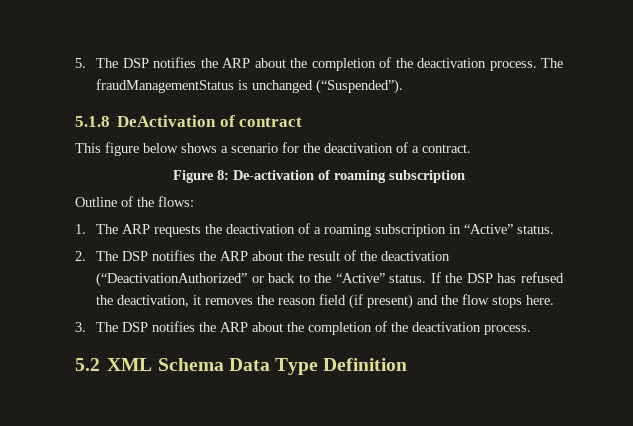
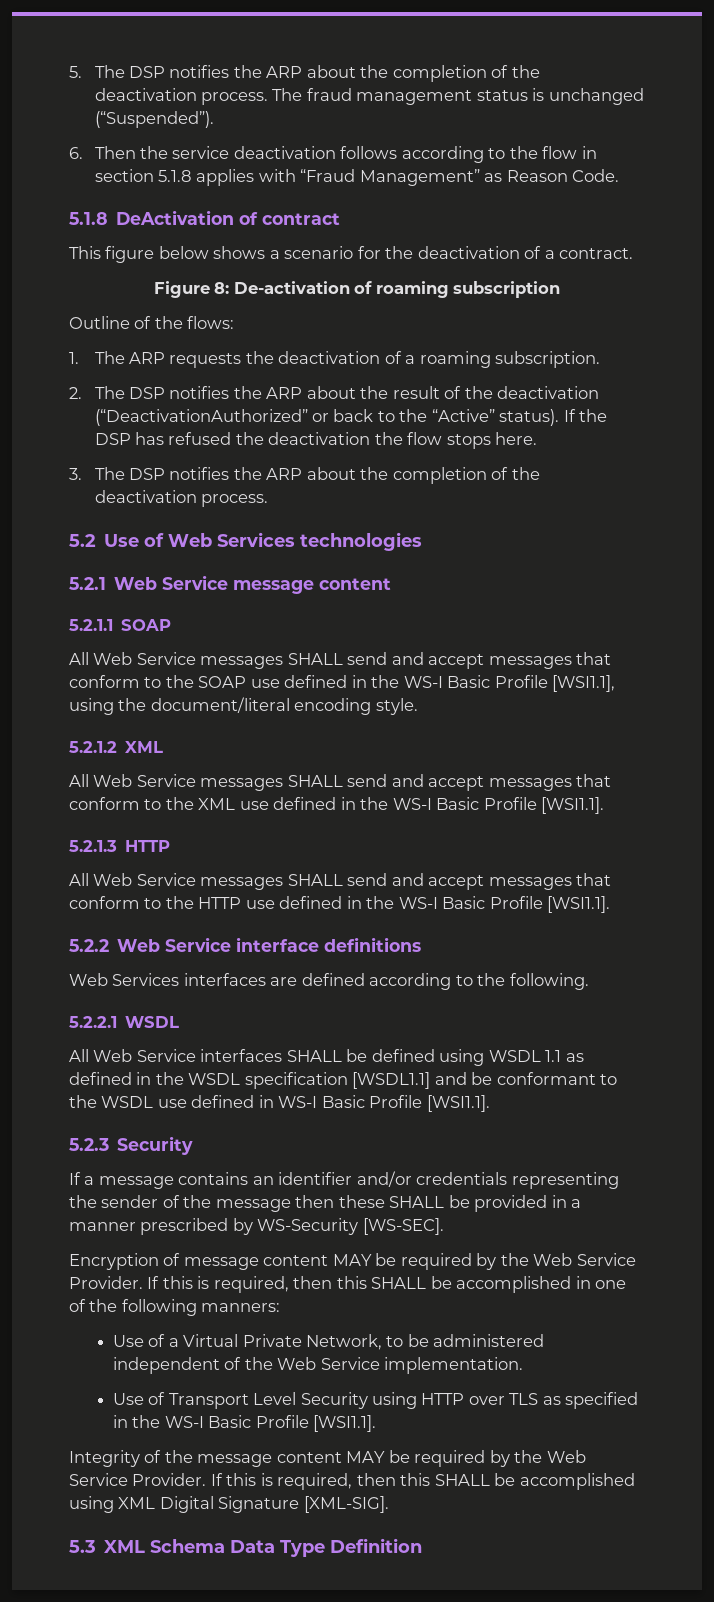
[96,79,235,93] fraudManagementStatus -> [306,88,528,105] fraud management status
(404, 86) none -> [69,146,597,163] [94,169,620,186] // 6. Then the service deactivation follows according to the flow in section 5.1.8 applies with “Fraud Management” as Reason Code.
[375,224,555,237] subscription in “Active” status. -> [495,351,601,368] subscription.
[389,274,427,283] status. -> [499,409,560,426] status).
[117,294,439,309] deactivation, it removes the reason field (if present) and -> [268,432,371,445] deactivation
(100, 364) none -> [104,532,423,551] [69,575,392,594] [69,619,172,631] [69,652,612,669] [69,675,616,692] [69,697,418,715] [69,741,164,753] [69,774,612,791] [69,797,605,814] [69,840,171,852] [69,873,612,890] [69,896,611,913] [69,937,422,952] [69,973,589,990] [69,1016,180,1028] [69,1049,584,1066] [69,1072,618,1089] [69,1095,490,1112] [69,1136,194,1155] [69,1171,619,1189] [69,1195,582,1212] [69,1218,444,1235] [69,1253,636,1270] [69,1276,627,1293] [69,1299,281,1316] [112,1334,545,1350] [112,1357,523,1374] [112,1392,639,1409] [112,1415,376,1432] [69,1450,586,1467] [69,1473,635,1490] [69,1496,389,1513] [69,1540,96,1553] Use of Web Services technologies // 5.2.1 Web Service message content // 5.2.1.1 SOAP // All Web Service messages SHALL send and accept messages that conform to the SOAP use defined in the WS-I Basic Profile [WSI1.1], using the document/literal encoding style. // 5.2.1.2 XML // All Web Service messages SHALL send and accept messages that conform to the XML use defined in the WS-I Basic Profile [WSI1.1]. // 5.2.1.3 HTTP // All Web Service messages SHALL send and accept messages that conform to the HTTP use defined in the WS-I Basic Profile [WSI1.1]. // 5.2.2 Web Service interface definitions // Web Services interfaces are defined according to the following. // 5.2.2.1 WSDL // All Web Service interfaces SHALL be defined using WSDL 1.1 as defined in the WSDL specification [WSDL1.1] and be conformant to the WSDL use defined in WS-I Basic Profile [WSI1.1]. // 5.2.3 Security // If a message contains an identifier and/or credentials representing the sender of the message then these SHALL be provided in a manner prescribed by WS-Security [WS-SEC]. // Encryption of message content MAY be required by the Web Service Provider. If this is required, then this SHALL be accomplished in one of the following manners: // Use of a Virtual Private Network, to be administered independent of the Web Service implementation. // Use of Transport Level Security using HTTP over TLS as specified in the WS-I Basic Profile [WSI1.1]. // Integrity of the message content MAY be required by the Web Service Provider. If this is required, then this SHALL be accomplished using XML Digital Signature [XML-SIG]. // 5.3

